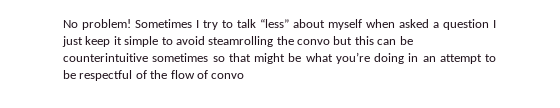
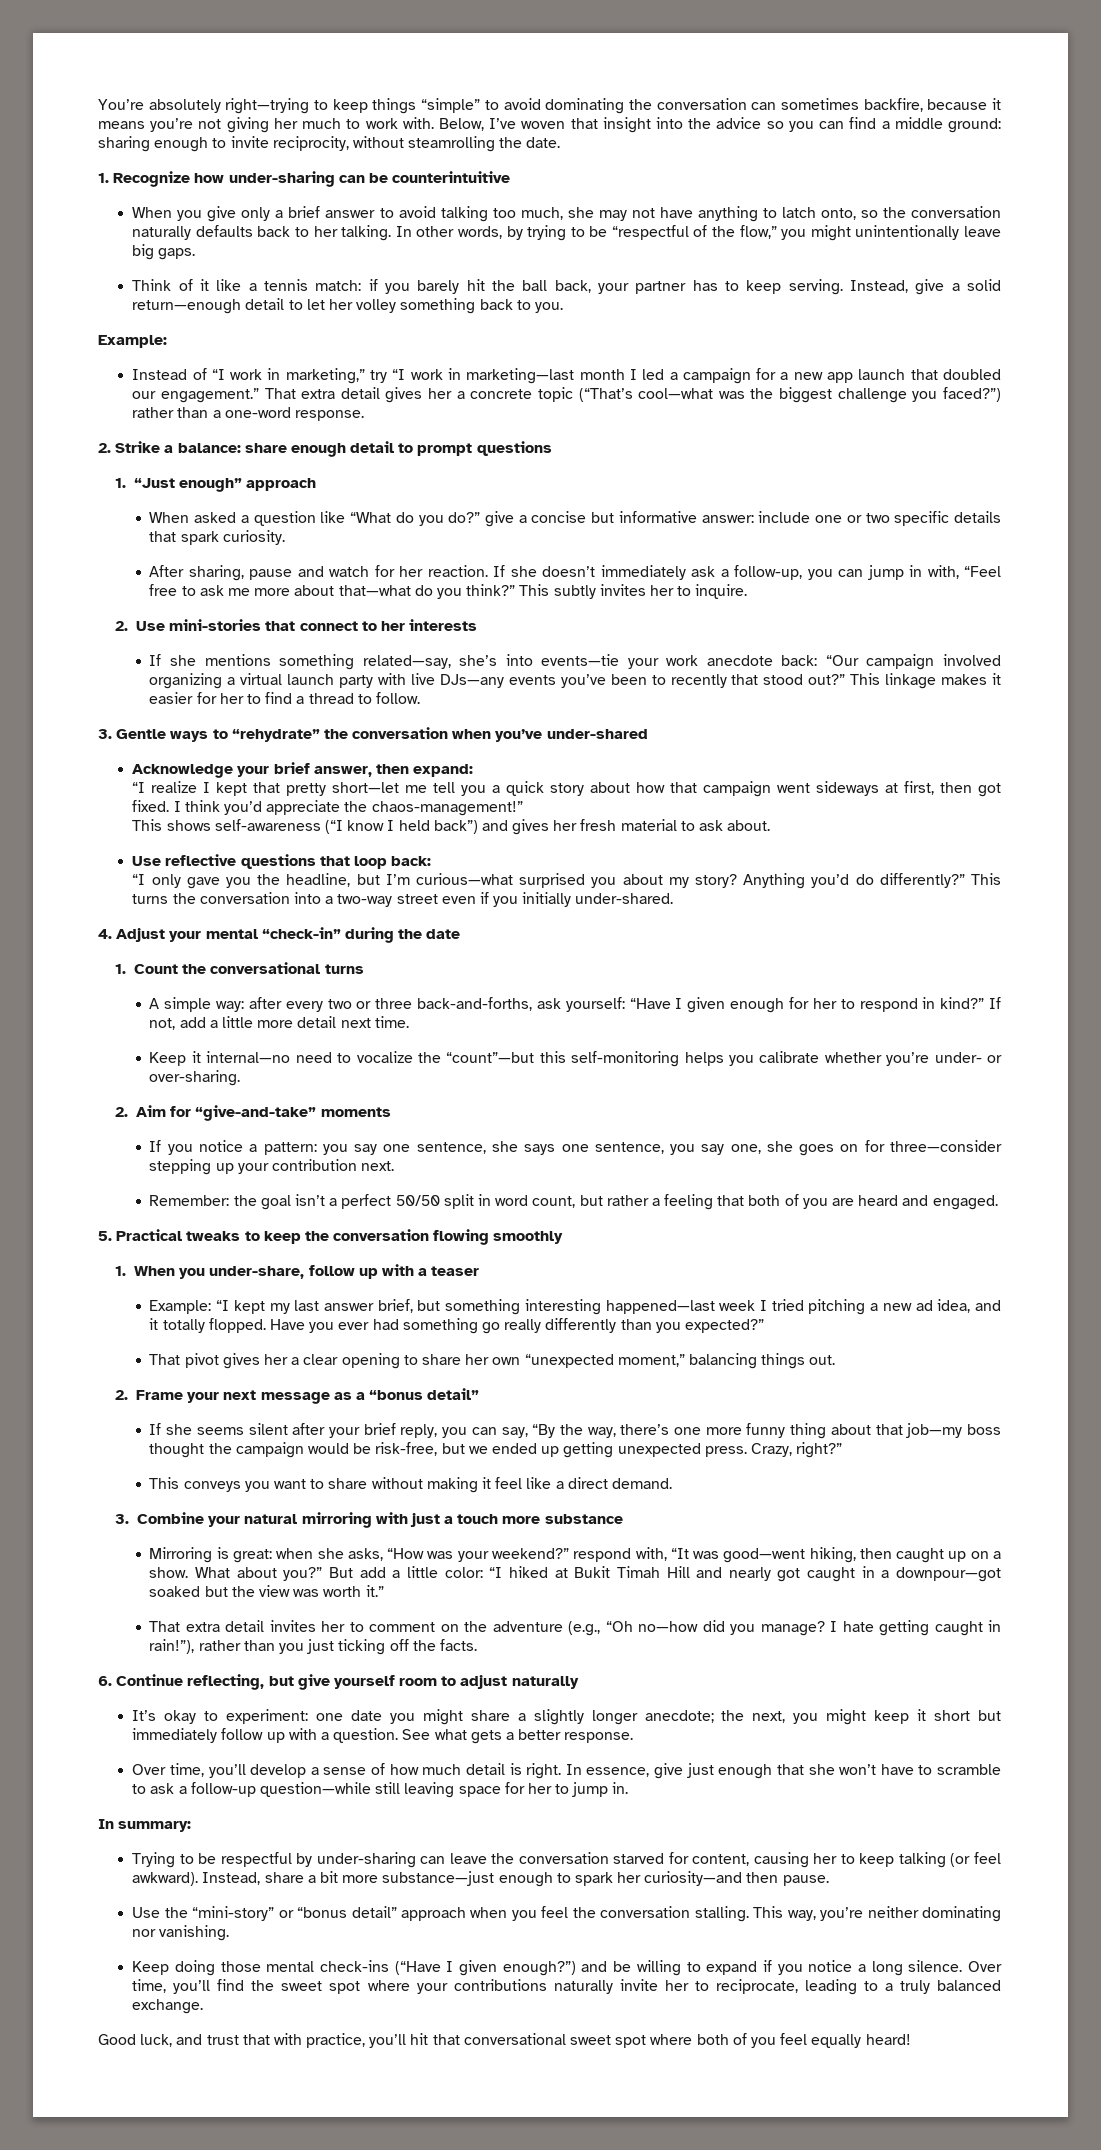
[63,19,496,30] [62,36,413,47] [63,52,496,64] [63,70,245,81] No problem! Sometimes I try to talk “less” about myself when asked a question I just keep it simple to avoid steamrolling the convo but this can be counterintuitive sometimes so that might be what you’re doing in an attempt to be respectful of the flow of convo -> [98,98,1001,114] [98,117,1002,133] [98,136,561,152] [98,171,511,187] [132,206,1001,222] [132,225,1002,241] [132,244,196,260] [132,279,1002,295] [132,298,563,314] [98,335,167,348] [132,368,1001,384] [132,387,1001,403] [132,407,365,421] [98,441,552,457] [115,478,317,492] [149,511,1001,527] [149,530,285,545] [149,565,1002,581] [149,584,748,599] [115,619,478,631] [149,654,1001,670] [149,673,1001,689] [149,692,420,704] [98,727,648,742] [132,762,474,778] [132,781,1001,797] [132,800,523,816] [132,819,771,835] [132,854,432,869] [132,873,1001,889] [132,892,674,907] [98,927,461,943] [115,962,364,974] [149,997,1002,1013] [149,1016,409,1030] [149,1051,1003,1067] [149,1070,241,1086] [115,1105,391,1121] [149,1140,1002,1156] [149,1159,395,1175] [149,1194,998,1210] [98,1229,564,1245] [115,1264,480,1279] [149,1299,1001,1315] [149,1318,764,1334] [149,1353,836,1369] [115,1388,480,1404] [149,1423,1001,1439] [149,1442,843,1458] [149,1477,672,1493] [115,1512,623,1528] [149,1547,1001,1563] [149,1566,1002,1582] [149,1585,384,1597] [149,1620,1002,1636] [149,1639,477,1655] [98,1674,579,1690] [132,1709,1002,1725] [132,1728,634,1744] [132,1763,1002,1779] [132,1782,629,1798] [98,1819,192,1832] [132,1852,1002,1868] [132,1871,829,1887] [132,1906,1002,1922] [132,1925,230,1941] [132,1960,1003,1976] [132,1979,1001,1995] [132,1999,204,2014] [98,2033,911,2048] You’re absolutely right—trying to keep things “simple” to avoid dominating the conversation can sometimes backfire, because it means you’re not giving her much to work with. Below, I’ve woven that insight into the advice so you can find a middle ground: sharing enough to invite reciprocity, without steamrolling the date. // 1. Recognize how under-sharing can be counterintuitive // When you give only a brief answer to avoid talking too much, she may not have anything to latch onto, so the conversation naturally defaults back to her talking. In other words, by trying to be “respectful of the flow,” you might unintentionally leave big gaps. // Think of it like a tennis match: if you barely hit the ball back, your partner has to keep serving. Instead, give a solid return—enough detail to let her volley something back to you. // Example: // Instead of “I work in marketing,” try “I work in marketing—last month I led a campaign for a new app launch that doubled our engagement.” That extra detail gives her a concrete topic (“That’s cool—what was the biggest challenge you faced?”) rather than a one-word response. // 2. Strike a balance: share enough detail to prompt questions // 1. “Just enough” approach // When asked a question like “What do you do?” give a concise but informative answer: include one or two specific details that spark curiosity. // After sharing, pause and watch for her reaction. If she doesn’t immediately ask a follow-up, you can jump in with, “Feel free to ask me more about that—what do you think?” This subtly invites her to inquire. // 2. Use mini-stories that connect to her interests // If she mentions something related—say, she’s into events—tie your work anecdote back: “Our campaign involved organizing a virtual launch party with live DJs—any events you’ve been to recently that stood out?” This linkage makes it easier for her to find a thread to follow. // 3. Gentle ways to “rehydrate” the conversation when you’ve under-shared // Acknowledge your brief answer, then expand: // “I realize I kept that pretty short—let me tell you a quick story about how that campaign went sideways at first, then got fixed. I think you’d appreciate the chaos-management!” // This shows self-awareness (“I know I held back”) and gives her fresh material to ask about. // Use reflective questions that loop back: // “I only gave you the headline, but I’m curious—what surprised you about my story? Anything you’d do differently?” This turns the conversation into a two-way street even if you initially under-shared. // 4. Adjust your mental “check-in” during the date // 1. Count the conversational turns // A simple way: after every two or three back-and-forths, ask yourself: “Have I given enough for her to respond in kind?” If not, add a little more detail next time. // Keep it internal—no need to vocalize the “count”—but this self-monitoring helps you calibrate whether you’re under- or over-sharing. // 2. Aim for “give-and-take” moments // If you notice a pattern: you say one sentence, she says one sentence, you say one, she goes on for three—consider stepping up your contribution next. // Remember: the goal isn’t a perfect 50/50 split in word count, but rather a feeling that both of you are heard and engaged. // 5. Practical tweaks to keep the conversation flowing smoothly // 1. When you under-share, follow up with a teaser // Example: “I kept my last answer brief, but something interesting happened—last week I tried pitching a new ad idea, and it totally flopped. Have you ever had something go really differently than you expected?” // That pivot gives her a clear opening to share her own “unexpected moment,” balancing things out. // 2. Frame your next message as a “bonus detail” // If she seems silent after your brief reply, you can say, “By the way, there’s one more funny thing about that job—my boss thought the campaign would be risk-free, but we ended up getting unexpected press. Crazy, right?” // This conveys you want to share without making it feel like a direct demand. // 3. Combine your natural mirroring with just a touch more substance // Mirroring is great: when she asks, “How was your weekend?” respond with, “It was good—went hiking, then caught up on a show. What about you?” But add a little color: “I hiked at Bukit Timah Hill and nearly got caught in a downpour—got soaked but the view was worth it.” // That extra detail invites her to comment on the adventure (e.g., “Oh no—how did you manage? I hate getting caught in rain!”), rather than you just ticking off the facts. // 6. Continue reflecting, but give yourself room to adjust naturally // It’s okay to experiment: one date you might share a slightly longer anecdote; the next, you might keep it short but immediately follow up with a question. See what gets a better response. // Over time, you’ll develop a sense of how much detail is right. In essence, give just enough that she won’t have to scramble to ask a follow-up question—while still leaving space for her to jump in. // In summary: // Trying to be respectful by under-sharing can leave the conversation starved for content, causing her to keep talking (or feel awkward). Instead, share a bit more substance—just enough to spark her curiosity—and then pause. // Use the “mini-story” or “bonus detail” approach when you feel the conversation stalling. This way, you’re neither dominating nor vanishing. // Keep doing those mental check-ins (“Have I given enough?”) and be willing to expand if you notice a long silence. Over time, you’ll find the sweet spot where your contributions naturally invite her to reciprocate, leading to a truly balanced exchange. // Good luck, and trust that with practice, you’ll hit that conversational sweet spot where both of you feel equally heard!

